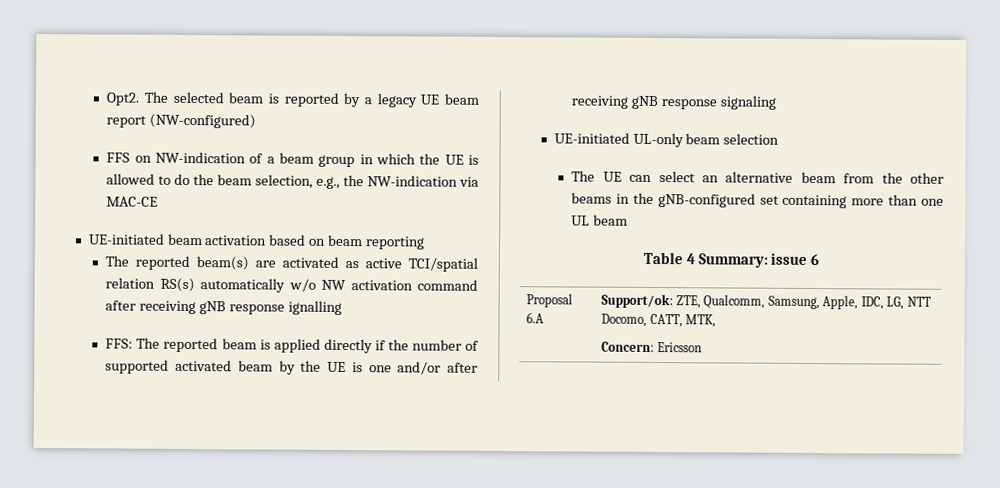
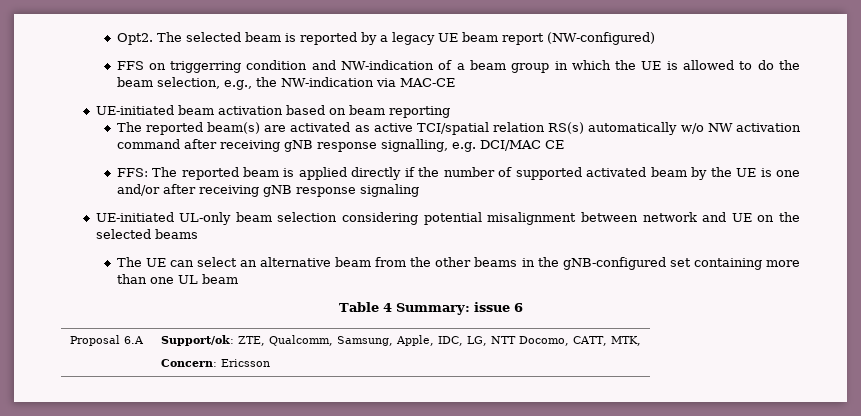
(152, 159) none -> [170,60,336,73] triggerring condition and
[287,300,342,315] ignalling -> [380,139,564,152] signalling, e.g. DCI/MAC CE
(780, 139) none -> [342,212,800,225] [95,229,198,239] considering potential misalignment between network and UE on the selected beams

